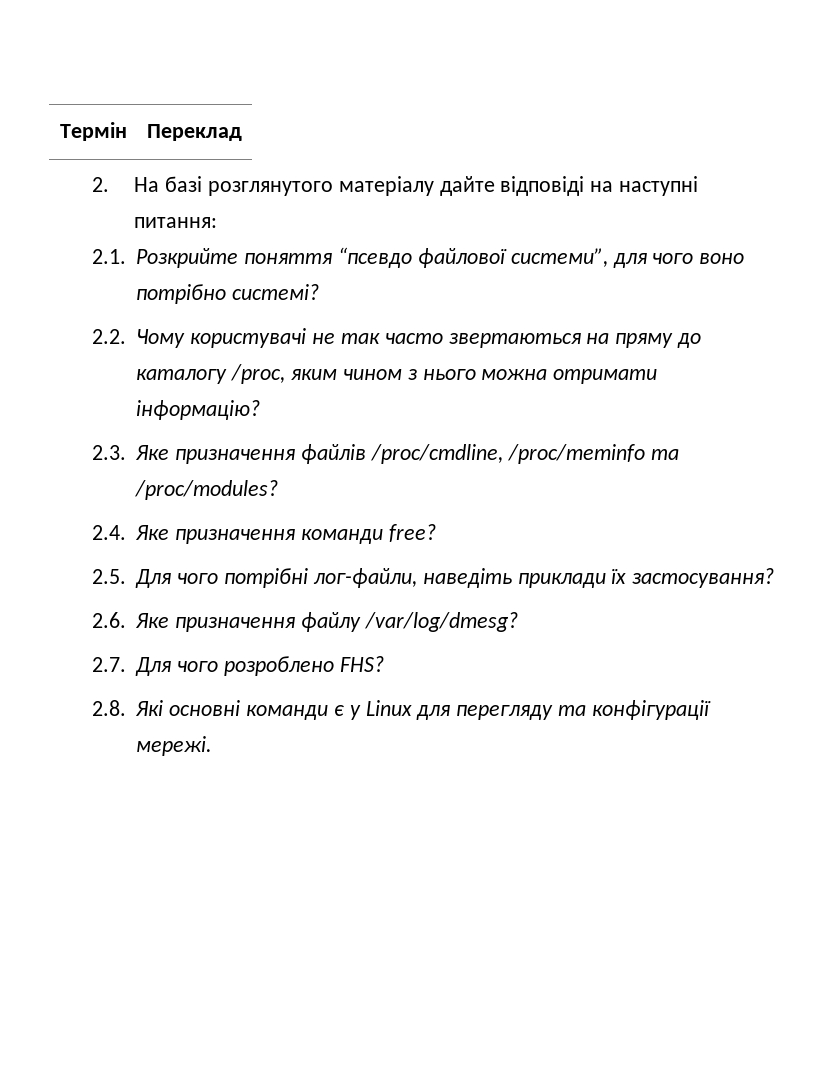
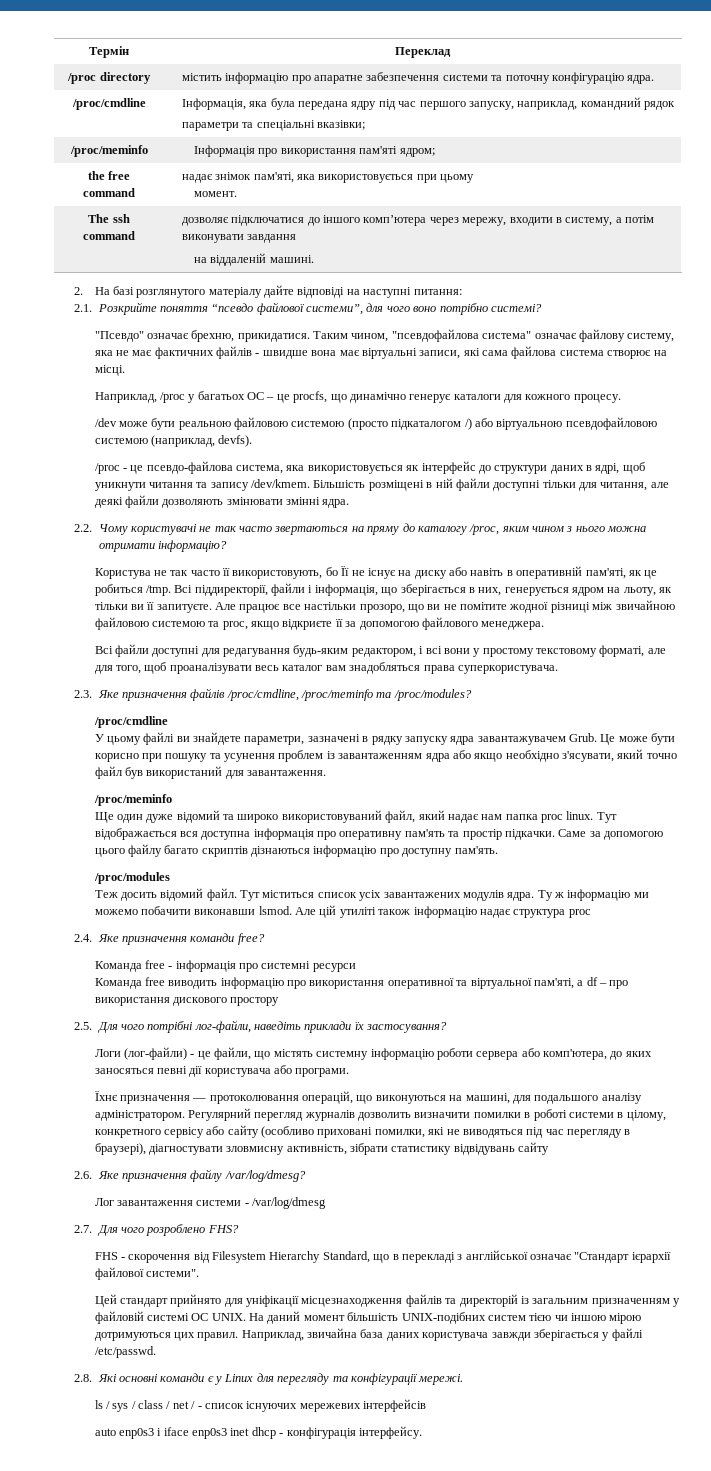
(242, 132) none -> [67,72,151,84] [181,72,655,84] [71,98,146,110] [181,97,676,110] [181,120,366,131] [69,145,148,157] [194,145,435,157] [87,171,131,180] [83,188,135,197] [181,172,475,183] [194,191,238,197] [88,214,130,223] [83,231,135,240] [181,215,655,226] [181,234,297,243] [194,253,314,266] // /proc directory | містить інформацію про апаратне забезпечення системи та поточну конфігурацію ядра. // /proc/cmdline | Інформація, яка була передана ядру під час першого запуску, наприклад, командний рядок // параметри та спеціальні вказівки; // /proc/meminfo | Інформація про використання пам'яті ядром; // the free command | надає знімок пам'яті, яка використовується при цьому // момент. // The ssh command | дозволяє підключатися до іншого комп’ютера через мережу, входити в систему, а потім виконувати завдання // на віддаленій машині.
(320, 292) none -> [94,329,675,342] [94,346,667,359] [94,365,125,376] [94,391,621,403] [94,417,657,430] [94,435,253,447] [94,461,645,474] [94,478,669,491] [94,495,350,508] // "Псевдо" означає брехню, прикидатися. Таким чином, "псевдофайлова система" означає файлову систему, яка не має фактичних файлів - швидше вона має віртуальні записи, які сама файлова система створює на місці. // Наприклад, /proc у багатьох ОС – це procfs, що динамічно генерує каталоги для кожного процесу. // /dev може бути реальною файловою системою (просто підкаталогом /) або віртуальною псевдофайловою системою (наприклад, devfs). // /proc - це псевдо-файлова система, яка використовується як інтерфейс до структури даних в ядрі, щоб уникнути читання та запису /dev/kmem. Більшість розміщені в ній файли доступні тільки для читання, але деякі файли дозволяють змінювати змінні ядра.
(261, 410) none -> [94,566,658,579] [94,583,673,596] [94,600,675,613] [94,617,545,630] [94,644,666,657] [94,662,558,674] // Користува не так часто її використовують, бо Її не існує на диску або навіть в оперативній пам'яті, як це робиться /tmp. Всі піддиректорії, файли і інформація, що зберігається в них, генерується ядром на льоту, як тільки ви її запитуєте. Але працює все настільки прозоро, що ви не помітите жодної різниці між звичайною файловою системою та proc, якщо відкриєте її за допомогою файлового менеджера. // Всі файли доступні для редагування будь-яким редактором, і всі вони у простому текстовому форматі, але для того, щоб проаналізувати весь каталог вам знадобляться права суперкористувача.
(279, 490) none -> [93,716,168,728] [94,732,676,745] [94,749,677,762] [94,766,326,779] [93,794,172,806] [94,810,617,823] [94,828,663,840] [94,844,498,857] [93,872,170,884] [94,888,649,901] [94,905,591,918] // /proc/cmdline // У цьому файлі ви знайдете параметри, зазначені в рядку запуску ядра завантажувачем Grub. Це може бути корисно при пошуку та усунення проблем із завантаженням ядра або якщо необхідно з'ясувати, який точно файл був використаний для завантаження. // /proc/meminfo // Ще один дуже відомий та широко використовуваний файл, який надає нам папка proc linux. Тут відображається вся доступна інформація про оперативну пам'ять та простір підкачки. Саме за допомогою цього файлу багато скриптів дізнаються інформацію про доступну пам'ять. // /proc/modules // Теж досить відомий файл. Тут міститься список усіх завантажених модулів ядра. Ту ж інформацію ми можемо побачити виконавши lsmod. Але цій утиліті також інформацію надає структура proc
(436, 533) none -> [94,960,356,972] [94,977,629,989] [94,997,280,1006] // Команда free - інформація про системні ресурси // Команда free виводить інформацію про використання оперативної та віртуальної пам'яті, a df – про використання дискового простору
(775, 578) none -> [94,1047,652,1060] [94,1065,350,1077] [94,1091,642,1104] [94,1108,666,1121] [94,1125,631,1138] [94,1142,550,1155] // Логи (лог-файли) - це файли, що містять системну інформацію роботи сервера або комп'ютера, до яких заносяться певні дії користувача або програми. // Їхнє призначення — протоколювання операцій, що виконуються на машині, для подальшого аналізу адміністратором. Регулярний перегляд журналів дозволить визначити помилки в роботі системи в цілому, конкретного сервісу або сайту (особливо приховані помилки, які не виводяться під час перегляду в браузері), діагностувати зловмисну активність, зібрати статистику відвідувань сайту
(518, 622) none -> [94,1197,326,1209] // Лог завантаження системи - /var/log/dmesg
(384, 664) none -> [94,1250,671,1263] [94,1267,199,1280] [94,1294,680,1307] [94,1311,642,1324] [94,1328,643,1341] [94,1346,156,1358] // FHS - скорочення від Filesystem Hierarchy Standard, що в перекладі з англійської означає "Стандарт ієрархії файлової системи". // Цей стандарт прийнято для уніфікації місцезнаходження файлів та директорій із загальним призначенням у файловій системі ОС UNIX. На даний момент більшість UNIX-подібних систем тією чи іншою мірою дотримуються цих правил. Наприклад, звичайна база даних користувача завжди зберігається у файлі /etc/passwd.
(213, 746) none -> [94,1399,426,1412] [94,1426,422,1439] // ls / sys / class / net / - список існуючих мережевих інтерфейсів // auto enp0s3 і iface enp0s3 inet dhcp - конфігурація інтерфейсу.

